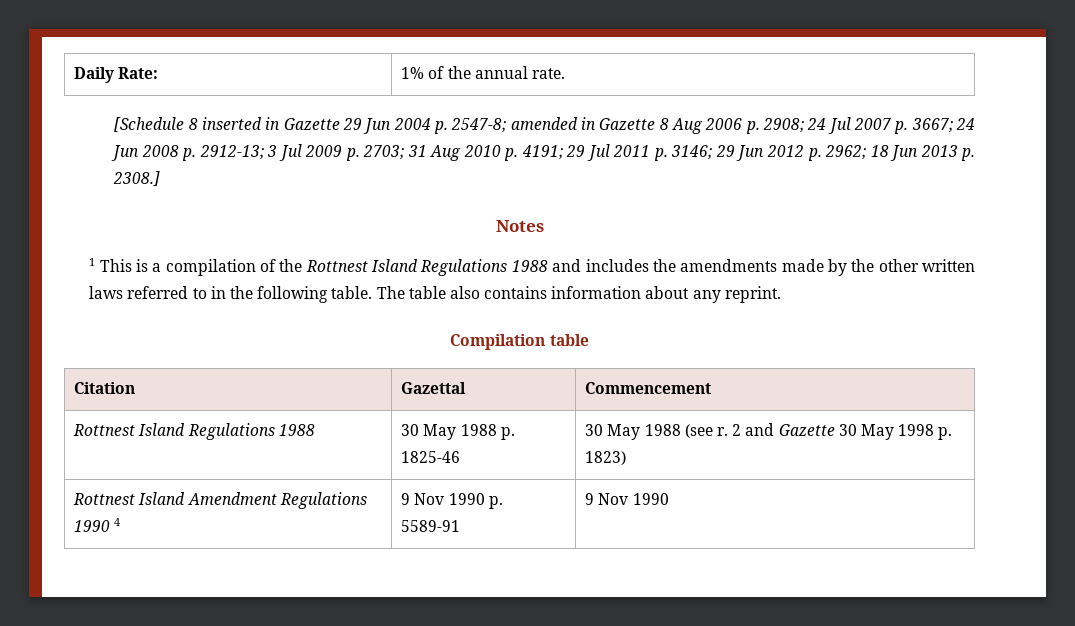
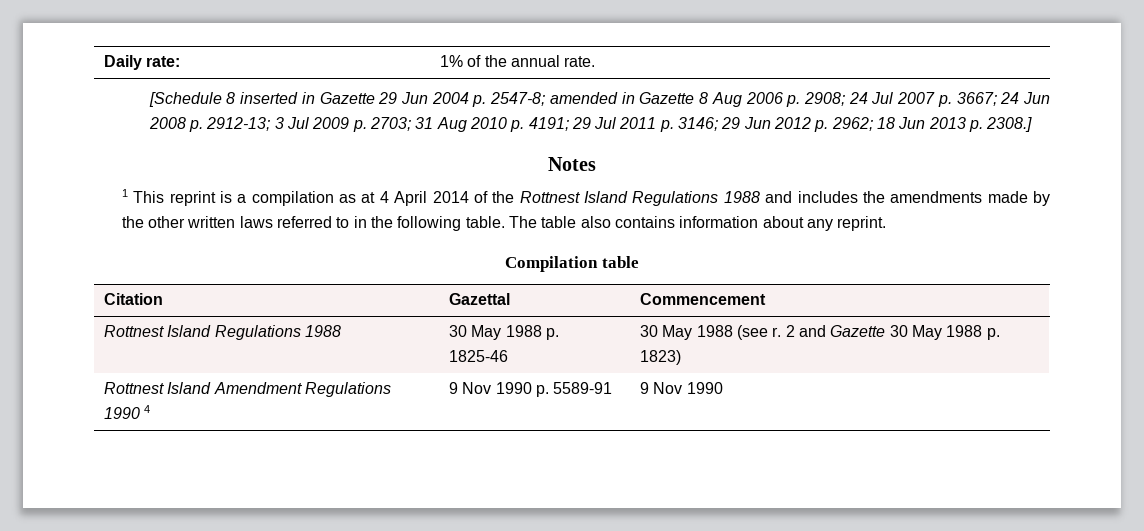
[118,67,159,79] Rate: -> [146,56,181,67] rate:
(132, 265) none -> [169,191,216,206] reprint
(256, 267) none -> [339,191,469,206] as at 4 April 2014
[898,424,935,436] 1998 -> [946,325,983,337] 1988

